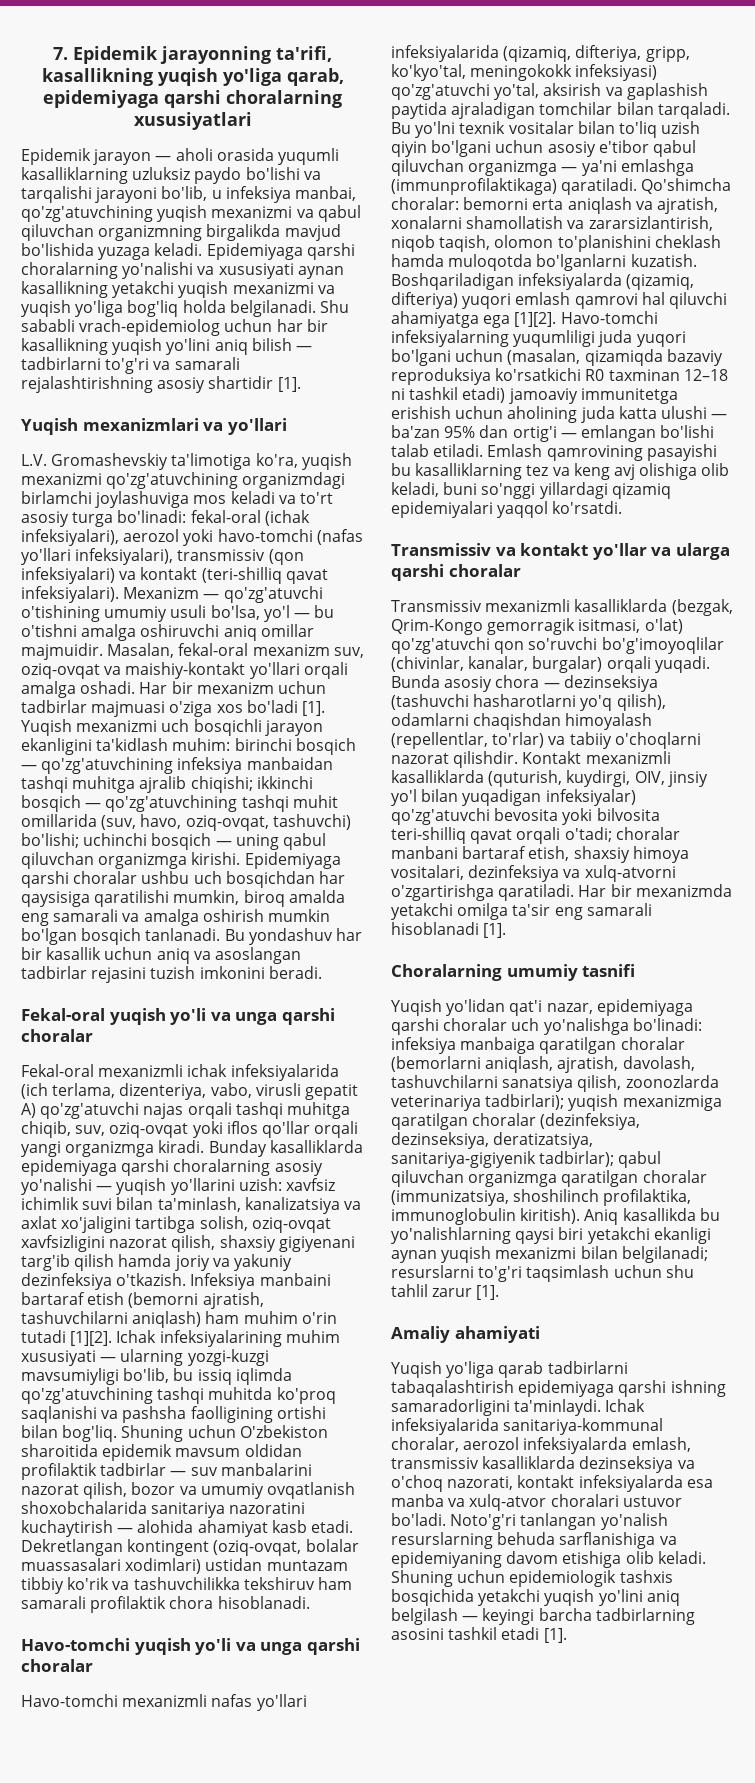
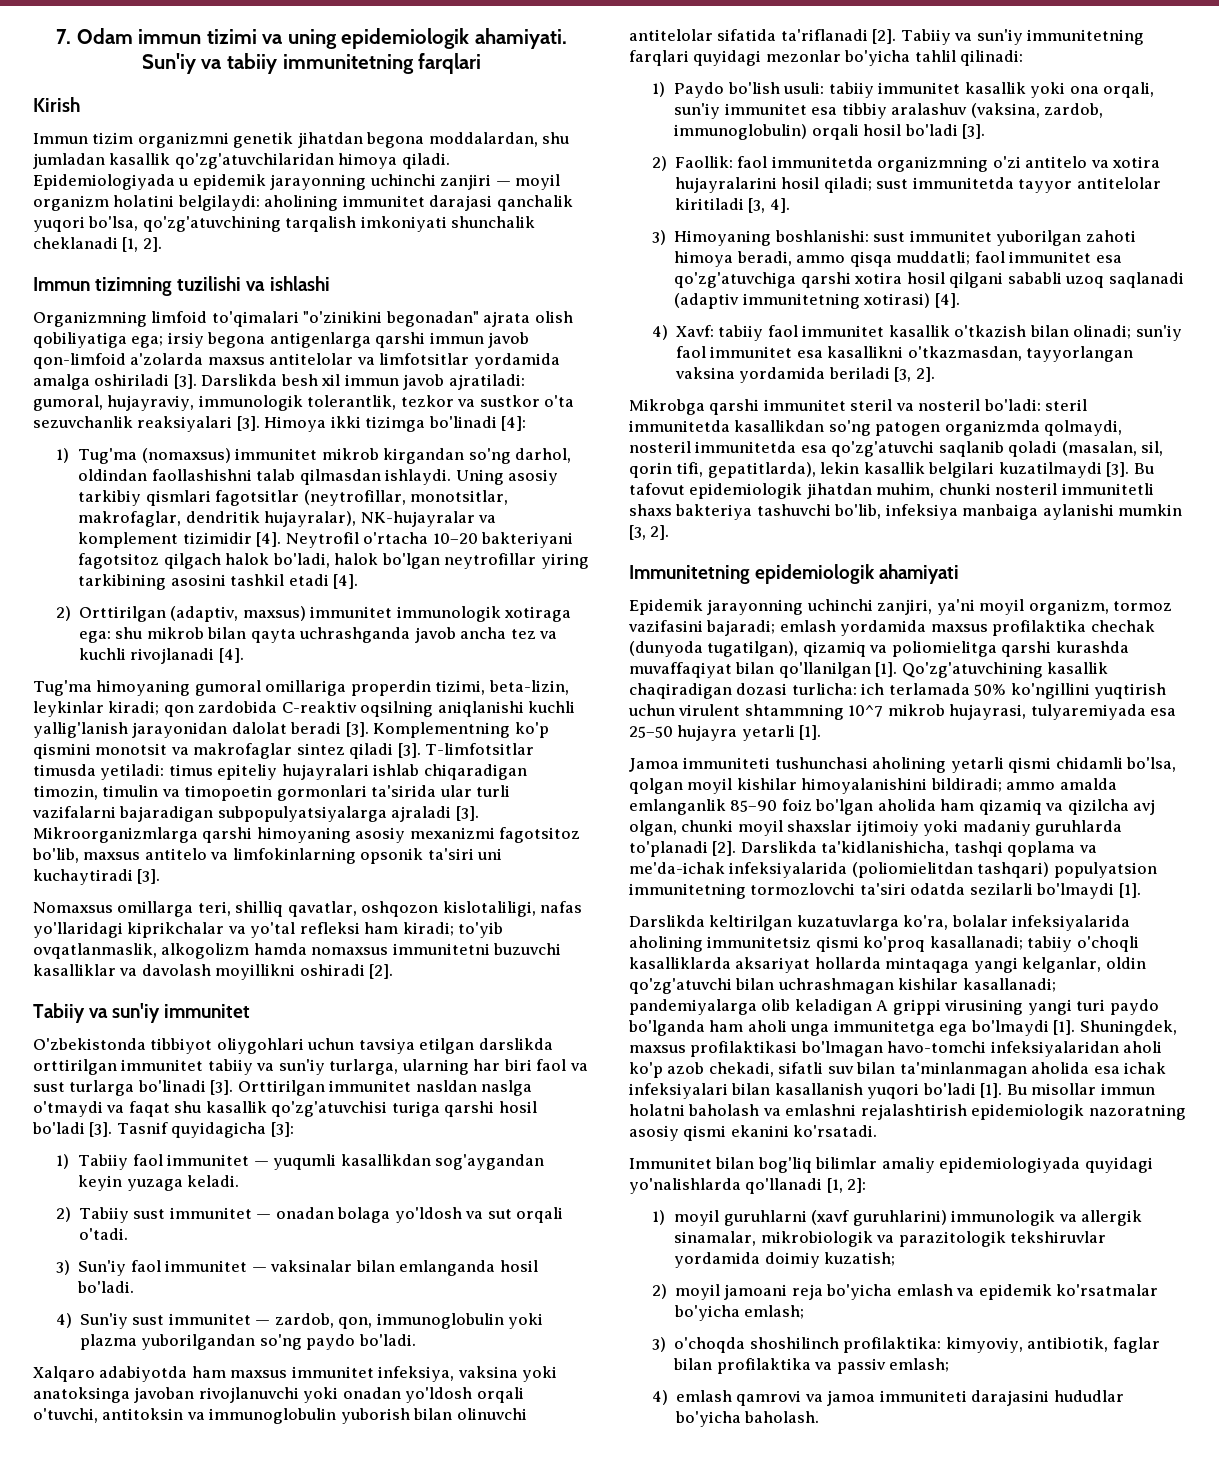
[73,46,332,64] [41,68,344,86] [43,90,342,108] [133,112,252,130] [21,148,339,165] [21,167,321,184] [21,186,356,203] [21,205,361,222] [21,224,341,241] [21,243,355,260] [21,262,344,279] [21,281,335,298] [21,300,349,317] [21,319,328,336] [21,338,312,355] [21,357,240,374] [21,376,301,393] [21,418,287,435] [21,453,352,470] [21,472,346,489] [21,491,333,508] [21,510,310,527] [21,529,363,546] [21,548,304,565] [21,567,328,584] [21,586,323,603] [21,605,335,622] [21,624,314,641] [21,643,364,660] [21,662,348,679] [21,681,326,698] [21,700,325,717] [21,719,323,736] [21,738,356,755] [21,757,333,774] [21,776,313,793] [21,795,338,812] [21,814,351,831] [21,833,326,850] [21,852,341,869] [21,871,345,888] [21,890,345,907] [21,909,330,926] [21,928,362,945] [21,947,301,964] [21,966,322,983] [21,1008,335,1025] [21,1029,93,1042] [21,1064,339,1081] [21,1083,358,1100] [21,1102,350,1119] [21,1121,359,1138] [21,1140,363,1157] [21,1159,323,1176] [21,1178,335,1195] [21,1197,361,1214] [21,1216,331,1233] [21,1235,355,1252] [21,1254,292,1271] [21,1273,331,1290] [21,1292,264,1309] [21,1311,337,1328] [21,1330,340,1347] [21,1349,269,1366] [21,1368,292,1385] [21,1387,336,1404] [21,1406,326,1423] [21,1425,328,1442] [21,1444,302,1461] [21,1463,312,1480] [21,1482,355,1499] [21,1501,306,1518] [21,1520,353,1537] [21,1539,359,1556] [21,1558,348,1574] [21,1577,352,1594] [21,1596,310,1613] [21,1638,360,1655] [21,1659,93,1672] [21,1694,307,1711] [391,45,690,62] [391,64,658,81] [391,83,708,100] [391,102,730,119] [391,121,701,138] [391,140,696,157] [391,159,694,176] [391,178,732,195] [391,197,718,214] [391,216,713,231] [391,235,721,252] [391,254,697,271] [391,273,695,290] [391,292,727,309] [391,311,658,328] [391,330,686,347] [391,349,723,366] [391,368,728,385] [391,387,678,404] [391,406,728,423] [391,425,715,442] [391,444,717,461] [391,463,730,480] [391,482,671,499] [391,501,623,518] [391,543,730,560] [391,564,521,581] [391,599,733,616] [391,618,683,635] [391,637,724,654] [391,656,710,673] [391,675,658,692] [391,694,666,711] [391,713,653,730] [391,732,701,749] [391,751,671,768] [391,770,708,787] [391,789,636,806] [391,808,660,825] [391,827,680,844] [391,846,689,863] [391,865,676,882] [391,884,732,901] [391,903,652,920] [391,922,507,938] [391,964,636,981] [391,999,693,1016] [391,1018,702,1035] [391,1037,685,1054] [391,1056,695,1073] [391,1075,719,1092] [391,1094,722,1111] [391,1113,641,1130] [391,1132,594,1149] [391,1151,662,1168] [391,1170,707,1187] [391,1189,692,1206] [391,1208,720,1225] [391,1227,711,1244] [391,1246,708,1263] [391,1265,694,1282] [391,1284,500,1300] [391,1326,540,1343] [391,1361,628,1378] [391,1380,726,1397] [391,1399,646,1416] [391,1418,664,1435] [391,1437,691,1454] [391,1456,695,1473] [391,1475,713,1492] [391,1494,682,1511] [391,1513,668,1530] [391,1532,677,1549] [391,1551,706,1568] [391,1570,673,1587] [391,1589,680,1606] [391,1608,695,1625] [391,1627,567,1643] Epidemik jarayonning ta'rifi, kasallikning yuqish yo'liga qarab, epidemiyaga qarshi choralarning xususiyatlari // Epidemik jarayon — aholi orasida yuqumli kasalliklarning uzluksiz paydo bo'lishi va tarqalishi jarayoni bo'lib, u infeksiya manbai, qo'zg'atuvchining yuqish mexanizmi va qabul qiluvchan organizmning birgalikda mavjud bo'lishida yuzaga keladi. Epidemiyaga qarshi choralarning yo'nalishi va xususiyati aynan kasallikning yetakchi yuqish mexanizmi va yuqish yo'liga bog'liq holda belgilanadi. Shu sababli vrach-epidemiolog uchun har bir kasallikning yuqish yo'lini aniq bilish — tadbirlarni to'g'ri va samarali rejalashtirishning asosiy shartidir [1]. // Yuqish mexanizmlari va yo'llari // L.V. Gromashevskiy ta'limotiga ko'ra, yuqish mexanizmi qo'zg'atuvchining organizmdagi birlamchi joylashuviga mos keladi va to'rt asosiy turga bo'linadi: fekal-oral (ichak infeksiyalari), aerozol yoki havo-tomchi (nafas yo'llari infeksiyalari), transmissiv (qon infeksiyalari) va kontakt (teri-shilliq qavat infeksiyalari). Mexanizm — qo'zg'atuvchi o'tishining umumiy usuli bo'lsa, yo'l — bu o'tishni amalga oshiruvchi aniq omillar majmuidir. Masalan, fekal-oral mexanizm suv, oziq-ovqat va maishiy-kontakt yo'llari orqali amalga oshadi. Har bir mexanizm uchun tadbirlar majmuasi o'ziga xos bo'ladi [1]. Yuqish mexanizmi uch bosqichli jarayon ekanligini ta'kidlash muhim: birinchi bosqich — qo'zg'atuvchining infeksiya manbaidan tashqi muhitga ajralib chiqishi; ikkinchi bosqich — qo'zg'atuvchining tashqi muhit omillarida (suv, havo, oziq-ovqat, tashuvchi) bo'lishi; uchinchi bosqich — uning qabul qiluvchan organizmga kirishi. Epidemiyaga qarshi choralar ushbu uch bosqichdan har qaysisiga qaratilishi mumkin, biroq amalda eng samarali va amalga oshirish mumkin bo'lgan bosqich tanlanadi. Bu yondashuv har bir kasallik uchun aniq va asoslangan tadbirlar rejasini tuzish imkonini beradi. // Fekal-oral yuqish yo'li va unga qarshi choralar // Fekal-oral mexanizmli ichak infeksiyalarida (ich terlama, dizenteriya, vabo, virusli gepatit A) qo'zg'atuvchi najas orqali tashqi muhitga chiqib, suv, oziq-ovqat yoki iflos qo'llar orqali yangi organizmga kiradi. Bunday kasalliklarda epidemiyaga qarshi choralarning asosiy yo'nalishi — yuqish yo'llarini uzish: xavfsiz ichimlik suvi bilan ta'minlash, kanalizatsiya va axlat xo'jaligini tartibga solish, oziq-ovqat xavfsizligini nazorat qilish, shaxsiy gigiyenani targ'ib qilish hamda joriy va yakuniy dezinfeksiya o'tkazish. Infeksiya manbaini bartaraf etish (bemorni ajratish, tashuvchilarni aniqlash) ham muhim o'rin tutadi [1][2]. Ichak infeksiyalarining muhim xususiyati — ularning yozgi-kuzgi mavsumiyligi bo'lib, bu issiq iqlimda qo'zg'atuvchining tashqi muhitda ko'proq saqlanishi va pashsha faolligining ortishi bilan bog'liq. Shuning uchun O'zbekiston sharoitida epidemik mavsum oldidan profilaktik tadbirlar — suv manbalarini nazorat qilish, bozor va umumiy ovqatlanish shoxobchalarida sanitariya nazoratini kuchaytirish — alohida ahamiyat kasb etadi. Dekretlangan kontingent (oziq-ovqat, bolalar muassasalari xodimlari) ustidan muntazam tibbiy ko'rik va tashuvchilikka tekshiruv ham samarali profilaktik chora hisoblanadi. // Havo-tomchi yuqish yo'li va unga qarshi choralar // Havo-tomchi mexanizmli nafas yo'llari infeksiyalarida (qizamiq, difteriya, gripp, ko'kyo'tal, meningokokk infeksiyasi) qo'zg'atuvchi yo'tal, aksirish va gaplashish paytida ajraladigan tomchilar bilan tarqaladi. Bu yo'lni texnik vositalar bilan to'liq uzish qiyin bo'lgani uchun asosiy e'tibor qabul qiluvchan organizmga — ya'ni emlashga (immunprofilaktikaga) qaratiladi. Qo'shimcha choralar: bemorni erta aniqlash va ajratish, xonalarni shamollatish va zararsizlantirish, niqob taqish, olomon to'planishini cheklash hamda muloqotda bo'lganlarni kuzatish. Boshqariladigan infeksiyalarda (qizamiq, difteriya) yuqori emlash qamrovi hal qiluvchi ahamiyatga ega [1][2]. Havo-tomchi infeksiyalarning yuqumliligi juda yuqori bo'lgani uchun (masalan, qizamiqda bazaviy reproduksiya ko'rsatkichi R0 taxminan 12–18 ni tashkil etadi) jamoaviy immunitetga erishish uchun aholining juda katta ulushi — ba'zan 95% dan ortig'i — emlangan bo'lishi talab etiladi. Emlash qamrovining pasayishi bu kasalliklarning tez va keng avj olishiga olib keladi, buni so'nggi yillardagi qizamiq epidemiyalari yaqqol ko'rsatdi. // Transmissiv va kontakt yo'llar va ularga qarshi choralar // Transmissiv mexanizmli kasalliklarda (bezgak, Qrim-Kongo gemorragik isitmasi, o'lat) qo'zg'atuvchi qon so'ruvchi bo'g'imoyoqlilar (chivinlar, kanalar, burgalar) orqali yuqadi. Bunda asosiy chora — dezinseksiya (tashuvchi hasharotlarni yo'q qilish), odamlarni chaqishdan himoyalash (repellentlar, to'rlar) va tabiiy o'choqlarni nazorat qilishdir. Kontakt mexanizmli kasalliklarda (quturish, kuydirgi, OIV, jinsiy yo'l bilan yuqadigan infeksiyalar) qo'zg'atuvchi bevosita yoki bilvosita teri-shilliq qavat orqali o'tadi; choralar manbani bartaraf etish, shaxsiy himoya vositalari, dezinfeksiya va xulq-atvorni o'zgartirishga qaratiladi. Har bir mexanizmda yetakchi omilga ta'sir eng samarali hisoblanadi [1]. // Choralarning umumiy tasnifi // Yuqish yo'lidan qat'i nazar, epidemiyaga qarshi choralar uch yo'nalishga bo'linadi: infeksiya manbaiga qaratilgan choralar (bemorlarni aniqlash, ajratish, davolash, tashuvchilarni sanatsiya qilish, zoonozlarda veterinariya tadbirlari); yuqish mexanizmiga qaratilgan choralar (dezinfeksiya, dezinseksiya, deratizatsiya, sanitariya-gigiyenik tadbirlar); qabul qiluvchan organizmga qaratilgan choralar (immunizatsiya, shoshilinch profilaktika, immunoglobulin kiritish). Aniq kasallikda bu yo'nalishlarning qaysi biri yetakchi ekanligi aynan yuqish mexanizmi bilan belgilanadi; resurslarni to'g'ri taqsimlash uchun shu tahlil zarur [1]. // Amaliy ahamiyati // Yuqish yo'liga qarab tadbirlarni tabaqalashtirish epidemiyaga qarshi ishning samaradorligini ta'minlaydi. Ichak infeksiyalarida sanitariya-kommunal choralar, aerozol infeksiyalarda emlash, transmissiv kasalliklarda dezinseksiya va o'choq nazorati, kontakt infeksiyalarda esa manba va xulq-atvor choralari ustuvor bo'ladi. Noto'g'ri tanlangan yo'nalish resurslarning behuda sarflanishiga va epidemiyaning davom etishiga olib keladi. Shuning uchun epidemiologik tashxis bosqichida yetakchi yuqish yo'lini aniq belgilash — keyingi barcha tadbirlarning asosini tashkil etadi [1]. -> [76,28,567,49] [141,53,482,74] [33,97,80,112] [33,132,570,148] [33,153,450,169] [33,174,561,190] [33,195,573,211] [33,216,536,232] [33,237,162,252] [33,276,330,296] [33,311,573,327] [33,332,530,348] [33,353,560,369] [33,374,525,390] [33,395,575,411] [33,416,527,432] [55,448,572,464] [78,469,559,485] [78,490,509,506] [78,511,497,527] [78,532,574,548] [78,553,589,569] [78,574,359,590] [55,606,572,622] [78,627,558,643] [78,648,244,664] [33,680,569,696] [33,701,576,717] [33,722,549,738] [33,743,535,759] [33,764,527,780] [33,785,511,801] [32,806,479,822] [33,827,581,843] [32,848,503,864] [33,869,161,885] [33,901,583,917] [33,922,504,938] [33,943,562,959] [33,964,394,980] [33,1003,251,1023] [33,1038,553,1054] [33,1059,588,1075] [33,1080,533,1096] [33,1101,537,1117] [32,1122,294,1138] [55,1154,545,1170] [78,1175,240,1191] [55,1207,564,1223] [78,1228,128,1240] [55,1260,538,1276] [77,1281,135,1293] [55,1313,544,1329] [79,1334,416,1350] [33,1366,558,1382] [33,1387,524,1403] [33,1408,527,1424] [629,29,1145,45] [629,50,1024,66] [651,82,1155,98] [674,103,1104,119] [674,124,986,140] [651,156,1161,172] [674,177,1161,193] [674,198,790,213] [651,230,1136,246] [674,251,1122,267] [674,272,1184,288] [674,293,960,309] [651,325,1182,341] [675,346,1134,362] [674,367,935,383] [629,399,1088,415] [629,420,1123,436] [629,441,1164,457] [629,462,1154,478] [629,483,1154,499] [629,504,1183,520] [629,525,670,540] [629,564,960,584] [629,599,1173,615] [628,620,1155,636] [629,641,1129,657] [629,662,1109,678] [629,683,1167,699] [628,704,1177,720] [629,725,822,741] [629,757,1177,773] [629,778,1117,794] [629,799,1156,815] [629,820,1123,836] [629,841,1097,857] [629,862,1157,878] [629,883,1141,899] [629,915,1131,931] [629,936,1139,952] [629,957,1146,973] [629,978,1056,994] [629,999,1159,1015] [628,1020,1177,1036] [629,1041,1163,1057] [629,1062,1167,1078] [629,1083,1155,1099] [629,1104,1186,1120] [629,1125,878,1141] [629,1157,1153,1173] [629,1178,867,1194] [651,1210,1143,1226] [674,1231,1107,1247] [674,1252,896,1268] [651,1284,1159,1300] [673,1305,805,1321] [651,1337,1160,1353] [673,1358,950,1374] [651,1390,1124,1406] [674,1411,820,1427] Odam immun tizimi va uning epidemiologik ahamiyati. Sun'iy va tabiiy immunitetning farqlari // Kirish // Immun tizim organizmni genetik jihatdan begona moddalardan, shu jumladan kasallik qo'zg'atuvchilaridan himoya qiladi. Epidemiologiyada u epidemik jarayonning uchinchi zanjiri — moyil organizm holatini belgilaydi: aholining immunitet darajasi qanchalik yuqori bo'lsa, qo'zg'atuvchining tarqalish imkoniyati shunchalik cheklanadi [1, 2]. // Immun tizimning tuzilishi va ishlashi // Organizmning limfoid to'qimalari "o'zinikini begonadan" ajrata olish qobiliyatiga ega; irsiy begona antigenlarga qarshi immun javob qon-limfoid a'zolarda maxsus antitelolar va limfotsitlar yordamida amalga oshiriladi [3]. Darslikda besh xil immun javob ajratiladi: gumoral, hujayraviy, immunologik tolerantlik, tezkor va sustkor o'ta sezuvchanlik reaksiyalari [3]. Himoya ikki tizimga bo'linadi [4]: // 1) Tug'ma (nomaxsus) immunitet mikrob kirgandan so'ng darhol, oldindan faollashishni talab qilmasdan ishlaydi. Uning asosiy tarkibiy qismlari fagotsitlar (neytrofillar, monotsitlar, makrofaglar, dendritik hujayralar), NK-hujayralar va komplement tizimidir [4]. Neytrofil o'rtacha 10–20 bakteriyani fagotsitoz qilgach halok bo'ladi, halok bo'lgan neytrofillar yiring tarkibining asosini tashkil etadi [4]. // 2) Orttirilgan (adaptiv, maxsus) immunitet immunologik xotiraga ega: shu mikrob bilan qayta uchrashganda javob ancha tez va kuchli rivojlanadi [4]. // Tug'ma himoyaning gumoral omillariga properdin tizimi, beta-lizin, leykinlar kiradi; qon zardobida C-reaktiv oqsilning aniqlanishi kuchli yallig'lanish jarayonidan dalolat beradi [3]. Komplementning ko'p qismini monotsit va makrofaglar sintez qiladi [3]. T-limfotsitlar timusda yetiladi: timus epiteliy hujayralari ishlab chiqaradigan timozin, timulin va timopoetin gormonlari ta'sirida ular turli vazifalarni bajaradigan subpopulyatsiyalarga ajraladi [3]. Mikroorganizmlarga qarshi himoyaning asosiy mexanizmi fagotsitoz bo'lib, maxsus antitelo va limfokinlarning opsonik ta'siri uni kuchaytiradi [3]. // Nomaxsus omillarga teri, shilliq qavatlar, oshqozon kislotaliligi, nafas yo'llaridagi kiprikchalar va yo'tal refleksi ham kiradi; to'yib ovqatlanmaslik, alkogolizm hamda nomaxsus immunitetni buzuvchi kasalliklar va davolash moyillikni oshiradi [2]. // Tabiiy va sun'iy immunitet // O'zbekistonda tibbiyot oliygohlari uchun tavsiya etilgan darslikda orttirilgan immunitet tabiiy va sun'iy turlarga, ularning har biri faol va sust turlarga bo'linadi [3]. Orttirilgan immunitet nasldan naslga o'tmaydi va faqat shu kasallik qo'zg'atuvchisi turiga qarshi hosil bo'ladi [3]. Tasnif quyidagicha [3]: // 1) Tabiiy faol immunitet — yuqumli kasallikdan sog'aygandan keyin yuzaga keladi. // 2) Tabiiy sust immunitet — onadan bolaga yo'ldosh va sut orqali o'tadi. // 3) Sun'iy faol immunitet — vaksinalar bilan emlanganda hosil bo'ladi. // 4) Sun'iy sust immunitet — zardob, qon, immunoglobulin yoki plazma yuborilgandan so'ng paydo bo'ladi. // Xalqaro adabiyotda ham maxsus immunitet infeksiya, vaksina yoki anatoksinga javoban rivojlanuvchi yoki onadan yo'ldosh orqali o'tuvchi, antitoksin va immunoglobulin yuborish bilan olinuvchi antitelolar sifatida ta'riflanadi [2]. Tabiiy va sun'iy immunitetning farqlari quyidagi mezonlar bo'yicha tahlil qilinadi: // 1) Paydo bo'lish usuli: tabiiy immunitet kasallik yoki ona orqali, sun'iy immunitet esa tibbiy aralashuv (vaksina, zardob, immunoglobulin) orqali hosil bo'ladi [3]. // 2) Faollik: faol immunitetda organizmning o'zi antitelo va xotira hujayralarini hosil qiladi; sust immunitetda tayyor antitelolar kiritiladi [3, 4]. // 3) Himoyaning boshlanishi: sust immunitet yuborilgan zahoti himoya beradi, ammo qisqa muddatli; faol immunitet esa qo'zg'atuvchiga qarshi xotira hosil qilgani sababli uzoq saqlanadi (adaptiv immunitetning xotirasi) [4]. // 4) Xavf: tabiiy faol immunitet kasallik o'tkazish bilan olinadi; sun'iy faol immunitet esa kasallikni o'tkazmasdan, tayyorlangan vaksina yordamida beriladi [3, 2]. // Mikrobga qarshi immunitet steril va nosteril bo'ladi: steril immunitetda kasallikdan so'ng patogen organizmda qolmaydi, nosteril immunitetda esa qo'zg'atuvchi saqlanib qoladi (masalan, sil, qorin tifi, gepatitlarda), lekin kasallik belgilari kuzatilmaydi [3]. Bu tafovut epidemiologik jihatdan muhim, chunki nosteril immunitetli shaxs bakteriya tashuvchi bo'lib, infeksiya manbaiga aylanishi mumkin [3, 2]. // Immunitetning epidemiologik ahamiyati // Epidemik jarayonning uchinchi zanjiri, ya'ni moyil organizm, tormoz vazifasini bajaradi; emlash yordamida maxsus profilaktika chechak (dunyoda tugatilgan), qizamiq va poliomielitga qarshi kurashda muvaffaqiyat bilan qo'llanilgan [1]. Qo'zg'atuvchining kasallik chaqiradigan dozasi turlicha: ich terlamada 50% ko'ngillini yuqtirish uchun virulent shtammning 10^7 mikrob hujayrasi, tulyaremiyada esa 25–50 hujayra yetarli [1]. // Jamoa immuniteti tushunchasi aholining yetarli qismi chidamli bo'lsa, qolgan moyil kishilar himoyalanishini bildiradi; ammo amalda emlanganlik 85–90 foiz bo'lgan aholida ham qizamiq va qizilcha avj olgan, chunki moyil shaxslar ijtimoiy yoki madaniy guruhlarda to'planadi [2]. Darslikda ta'kidlanishicha, tashqi qoplama va me'da-ichak infeksiyalarida (poliomielitdan tashqari) populyatsion immunitetning tormozlovchi ta'siri odatda sezilarli bo'lmaydi [1]. // Darslikda keltirilgan kuzatuvlarga ko'ra, bolalar infeksiyalarida aholining immunitetsiz qismi ko'proq kasallanadi; tabiiy o'choqli kasalliklarda aksariyat hollarda mintaqaga yangi kelganlar, oldin qo'zg'atuvchi bilan uchrashmagan kishilar kasallanadi; pandemiyalarga olib keladigan A grippi virusining yangi turi paydo bo'lganda ham aholi unga immunitetga ega bo'lmaydi [1]. Shuningdek, maxsus profilaktikasi bo'lmagan havo-tomchi infeksiyalaridan aholi ko'p azob chekadi, sifatli suv bilan ta'minlanmagan aholida esa ichak infeksiyalari bilan kasallanish yuqori bo'ladi [1]. Bu misollar immun holatni baholash va emlashni rejalashtirish epidemiologik nazoratning asosiy qismi ekanini ko'rsatadi. // Immunitet bilan bog'liq bilimlar amaliy epidemiologiyada quyidagi yo'nalishlarda qo'llanadi [1, 2]: // 1) moyil guruhlarni (xavf guruhlarini) immunologik va allergik sinamalar, mikrobiologik va parazitologik tekshiruvlar yordamida doimiy kuzatish; // 2) moyil jamoani reja bo'yicha emlash va epidemik ko'rsatmalar bo'yicha emlash; // 3) o'choqda shoshilinch profilaktika: kimyoviy, antibiotik, faglar bilan profilaktika va passiv emlash; // 4) emlash qamrovi va jamoa immuniteti darajasini hududlar bo'yicha baholash.

